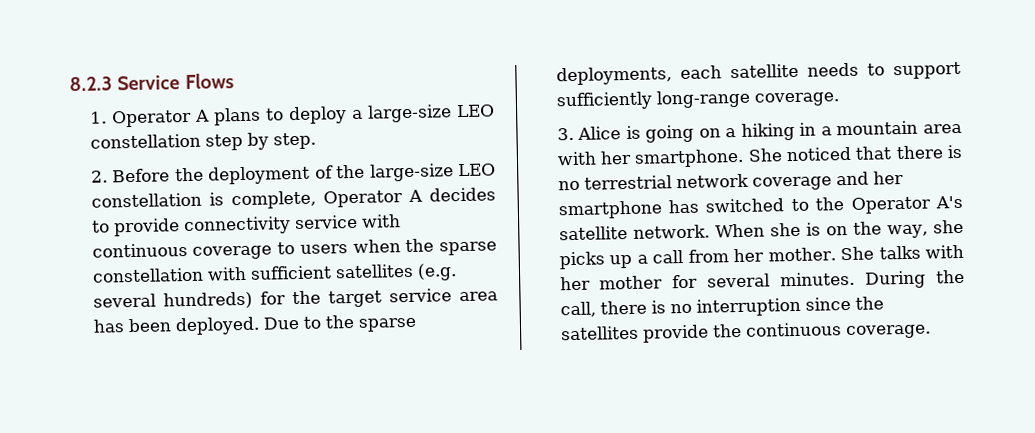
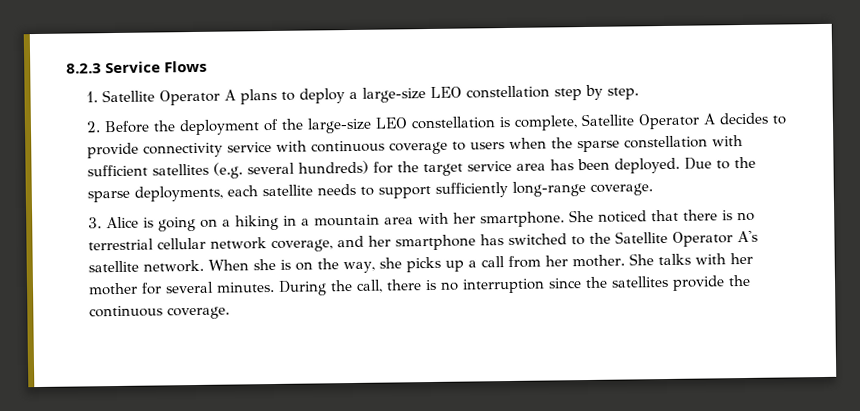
(107, 117) none -> [101,89,155,103] Satellite
(316, 200) none -> [580,113,634,127] Satellite
[675,173,832,191] network coverage -> [156,237,333,253] cellular network coverage,
(845, 204) none -> [614,230,668,244] Satellite

